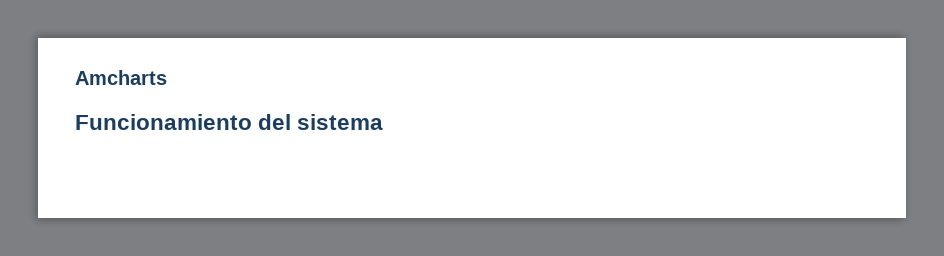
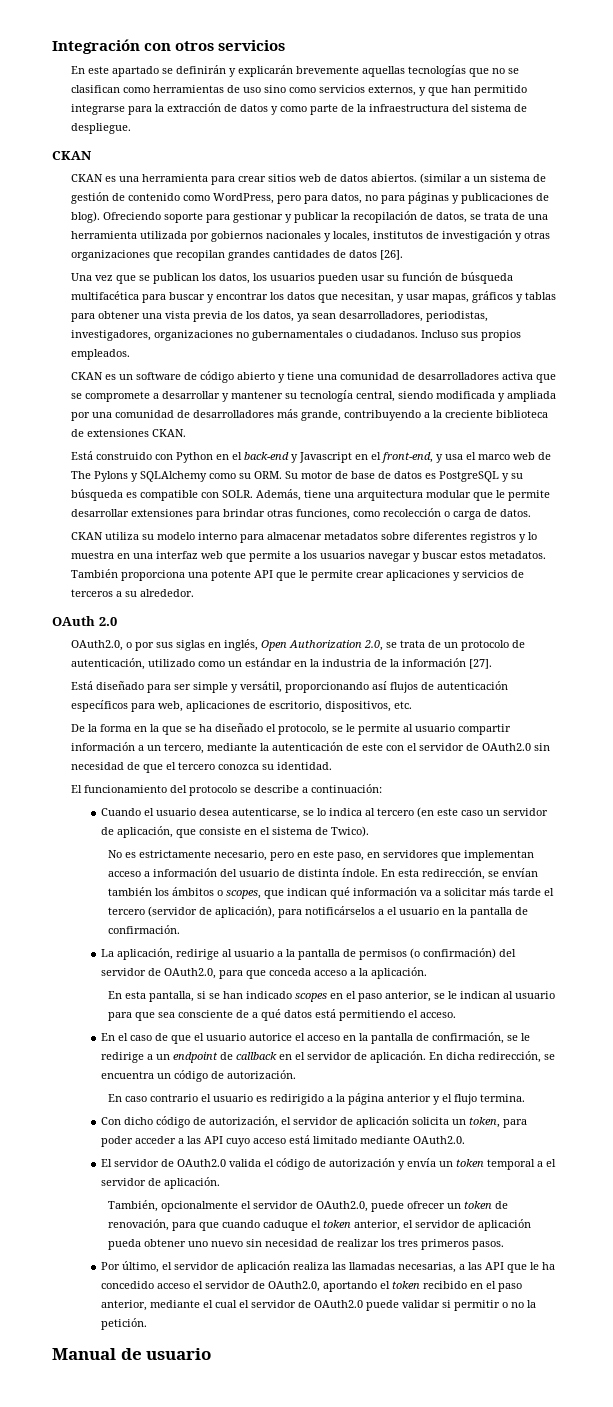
[75,70,167,85] [75,114,384,130] Amcharts // Funcionamiento del sistema -> [52,39,286,54] [70,65,519,77] [70,85,527,96] [70,103,527,115] [70,123,131,134] [52,151,92,160] [70,173,546,185] [70,192,549,204] [70,211,548,223] [70,230,550,242] [70,250,403,261] [70,272,513,284] [70,291,556,303] [70,311,488,322] [70,330,521,341] [70,349,130,360] [70,371,556,383] [70,390,556,402] [70,409,548,421] [70,429,186,437] [70,451,551,463] [70,471,523,482] [70,489,550,501] [70,508,531,520] [70,532,537,543] [70,551,546,562] [70,569,524,581] [70,589,194,597] [52,616,117,626] [70,639,525,651] [70,658,492,670] [70,681,508,693] [70,700,412,712] [70,723,511,735] [70,742,550,754] [70,762,332,773] [70,784,382,796] [101,807,549,819] [101,826,370,838] [107,850,534,861] [107,868,538,880] [107,887,554,899] [107,906,528,918] [107,925,180,934] [101,948,517,960] [101,967,428,979] [107,991,555,1002] [107,1009,456,1021] [101,1032,531,1044] [101,1051,556,1063] [101,1070,297,1082] [107,1093,525,1105] [101,1116,528,1128] [101,1135,466,1147] [101,1158,557,1170] [101,1177,221,1189] [107,1200,508,1212] [107,1219,531,1231] [107,1239,504,1250] [101,1261,556,1273] [101,1281,523,1292] [101,1300,537,1311] [101,1318,148,1330] [52,1348,212,1360] Integración con otros servicios // En este apartado se definirán y explicarán brevemente aquellas tecnologías que no se clasifican como herramientas de uso sino como servicios externos, y que han permitido integrarse para la extracción de datos y como parte de la infraestructura del sistema de despliegue. // CKAN // CKAN es una herramienta para crear sitios web de datos abiertos. (similar a un sistema de gestión de contenido como WordPress, pero para datos, no para páginas y publicaciones de blog). Ofreciendo soporte para gestionar y publicar la recopilación de datos, se trata de una herramienta utilizada por gobiernos nacionales y locales, institutos de investigación y otras organizaciones que recopilan grandes cantidades de datos [26]. // Una vez que se publican los datos, los usuarios pueden usar su función de búsqueda multifacética para buscar y encontrar los datos que necesitan, y usar mapas, gráficos y tablas para obtener una vista previa de los datos, ya sean desarrolladores, periodistas, investigadores, organizaciones no gubernamentales o ciudadanos. Incluso sus propios empleados. // CKAN es un software de código abierto y tiene una comunidad de desarrolladores activa que se compromete a desarrollar y mantener su tecnología central, siendo modificada y ampliada por una comunidad de desarrolladores más grande, contribuyendo a la creciente biblioteca de extensiones CKAN. // Está construido con Python en el back-end y Javascript en el front-end, y usa el marco web de The Pylons y SQLAlchemy como su ORM. Su motor de base de datos es PostgreSQL y su búsqueda es compatible con SOLR. Además, tiene una arquitectura modular que le permite desarrollar extensiones para brindar otras funciones, como recolección o carga de datos. // CKAN utiliza su modelo interno para almacenar metadatos sobre diferentes registros y lo muestra en una interfaz web que permite a los usuarios navegar y buscar estos metadatos. También proporciona una potente API que le permite crear aplicaciones y servicios de terceros a su alrededor. // OAuth 2.0 // OAuth2.0, o por sus siglas en inglés, Open Authorization 2.0, se trata de un protocolo de autenticación, utilizado como un estándar en la industria de la información [27]. // Está diseñado para ser simple y versátil, proporcionando así flujos de autenticación específicos para web, aplicaciones de escritorio, dispositivos, etc. // De la forma en la que se ha diseñado el protocolo, se le permite al usuario compartir información a un tercero, mediante la autenticación de este con el servidor de OAuth2.0 sin necesidad de que el tercero conozca su identidad. // El funcionamiento del protocolo se describe a continuación: // Cuando el usuario desea autenticarse, se lo indica al tercero (en este caso un servidor de aplicación, que consiste en el sistema de Twico). // No es estrictamente necesario, pero en este paso, en servidores que implementan acceso a información del usuario de distinta índole. En esta redirección, se envían también los ámbitos o scopes, que indican qué información va a solicitar más tarde el tercero (servidor de aplicación), para notificárselos a el usuario en la pantalla de confirmación. // La aplicación, redirige al usuario a la pantalla de permisos (o confirmación) del servidor de OAuth2.0, para que conceda acceso a la aplicación. // En esta pantalla, si se han indicado scopes en el paso anterior, se le indican al usuario para que sea consciente de a qué datos está permitiendo el acceso. // En el caso de que el usuario autorice el acceso en la pantalla de confirmación, se le redirige a un endpoint de callback en el servidor de aplicación. En dicha redirección, se encuentra un código de autorización. // En caso contrario el usuario es redirigido a la página anterior y el flujo termina. // Con dicho código de autorización, el servidor de aplicación solicita un token, para poder acceder a las API cuyo acceso está limitado mediante OAuth2.0. // El servidor de OAuth2.0 valida el código de autorización y envía un token temporal a el servidor de aplicación. // También, opcionalmente el servidor de OAuth2.0, puede ofrecer un token de renovación, para que cuando caduque el token anterior, el servidor de aplicación pueda obtener uno nuevo sin necesidad de realizar los tres primeros pasos. // Por último, el servidor de aplicación realiza las llamadas necesarias, a las API que le ha concedido acceso el servidor de OAuth2.0, aportando el token recibido en el paso anterior, mediante el cual el servidor de OAuth2.0 puede validar si permitir o no la petición. // Manual de usuario

